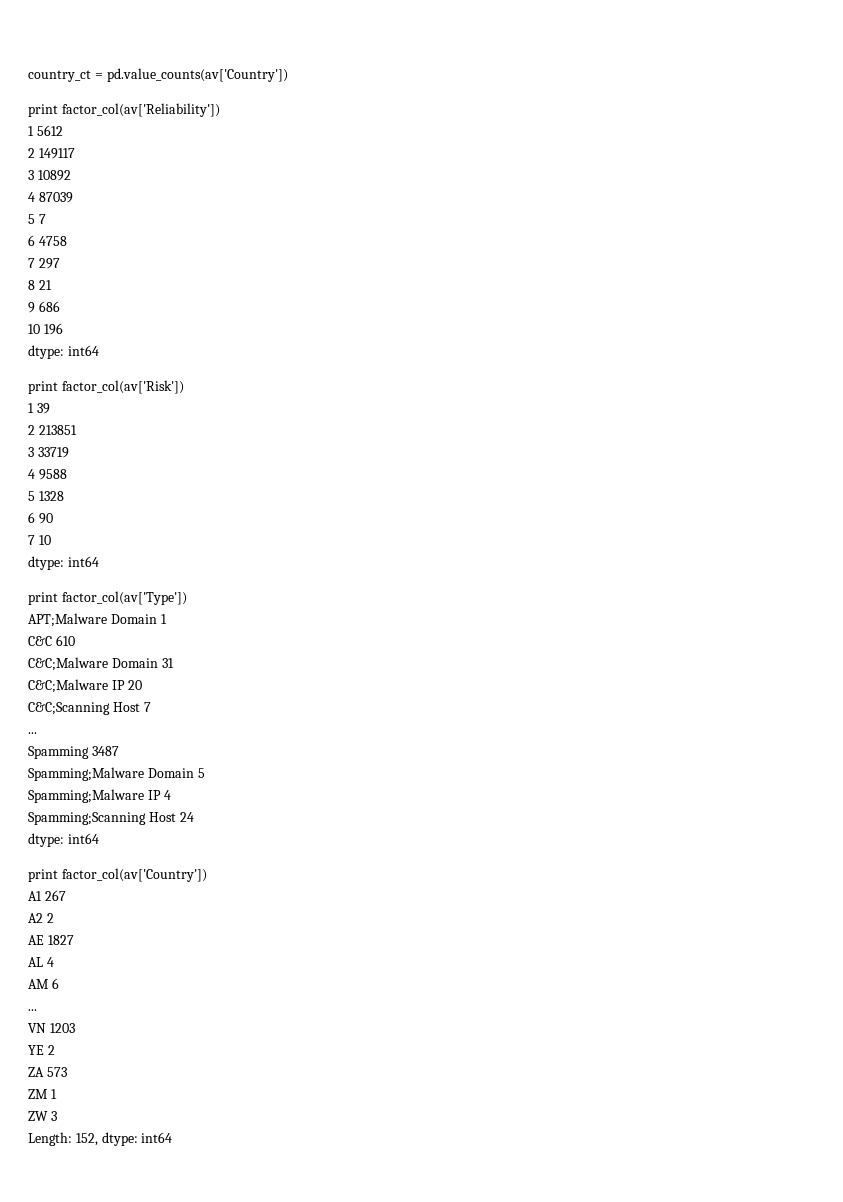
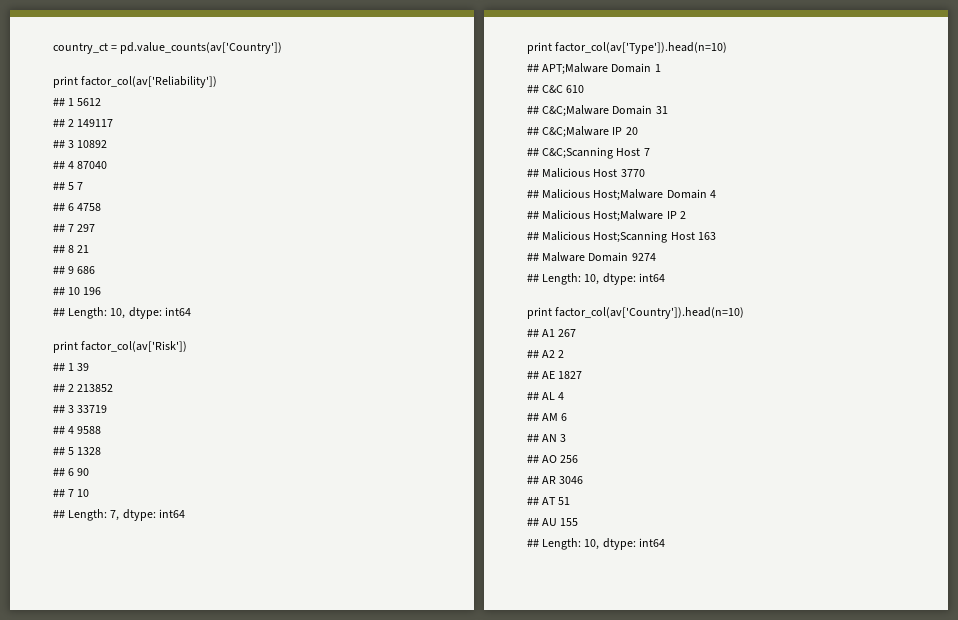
(220, 110) none -> [53,98,65,106] ##
(63, 130) none -> [53,119,65,127] ##
(75, 153) none -> [53,140,65,148] ##
[28,192,73,203] 4 87039 // -> [53,161,108,169] [53,182,65,190] ## 4 87040 // ##
(46, 219) none -> [53,203,65,211] ##
(67, 241) none -> [53,224,65,232] ##
(60, 263) none -> [53,245,65,253] ##
(52, 285) none -> [53,266,65,274] ##
(60, 306) none -> [53,287,65,295] ##
(63, 329) none -> [53,307,126,319] ## Length: 10,
(184, 387) none -> [53,363,65,371] ##
[28,425,77,435] 2 213851 // -> [53,384,114,392] [53,405,65,413] ## 2 213852 // ##
(69, 452) none -> [53,426,65,434] ##
(67, 474) none -> [53,447,65,455] ##
(64, 496) none -> [53,468,65,476] ##
(53, 518) none -> [53,489,65,497] ##
[28,556,99,570] [28,591,187,605] dtype: int64 // print factor_col(av['Type']) // -> [53,509,185,521] [527,42,728,54] [527,64,539,72] ## Length: 7, dtype: int64 // print factor_col(av['Type']).head(n=10) // ##
(167, 619) none -> [527,85,539,93] ##
(75, 640) none -> [527,106,539,114] ##
(174, 663) none -> [527,127,539,135] ##
(142, 685) none -> [527,148,539,156] ##
[28,732,37,734] [28,746,119,759] [28,767,205,781] [28,789,171,803] [28,812,194,825] [28,833,99,847] [28,868,207,882] ... // Spamming 3487 // Spamming;Malware Domain 5 // Spamming;Malware IP 4 // Spamming;Scanning Host 24 // dtype: int64 // print factor_col(av['Country']) // -> [527,168,645,178] [527,189,716,201] [527,210,686,222] [527,231,716,243] [527,252,656,262] [527,273,665,285] [527,307,745,319] [527,329,539,337] ## Malicious Host 3770 // ## Malicious Host;Malware Domain 4 // ## Malicious Host;Malware IP 2 // ## Malicious Host;Scanning Host 163 // ## Malware Domain 9274 // ## Length: 10, dtype: int64 // print factor_col(av['Country']).head(n=10) // ##
(66, 895) none -> [527,350,539,358] ##
(54, 918) none -> [527,371,539,379] ##
(74, 940) none -> [527,392,539,400] ##
(54, 962) none -> [527,413,539,421] ##
[28,1009,37,1011] [28,1023,75,1033] [28,1045,55,1055] [28,1067,67,1077] [28,1089,57,1099] [28,1111,57,1121] [28,1132,98,1146] ... // VN 1203 // YE 2 // ZA 573 // ZM 1 // ZW 3 // Length: 152, -> [527,434,567,442] [527,455,579,463] [527,476,584,484] [527,497,571,505] [527,518,579,526] [527,538,600,550] ## AN 3 // ## AO 256 // ## AR 3046 // ## AT 51 // ## AU 155 // ## Length: 10,

